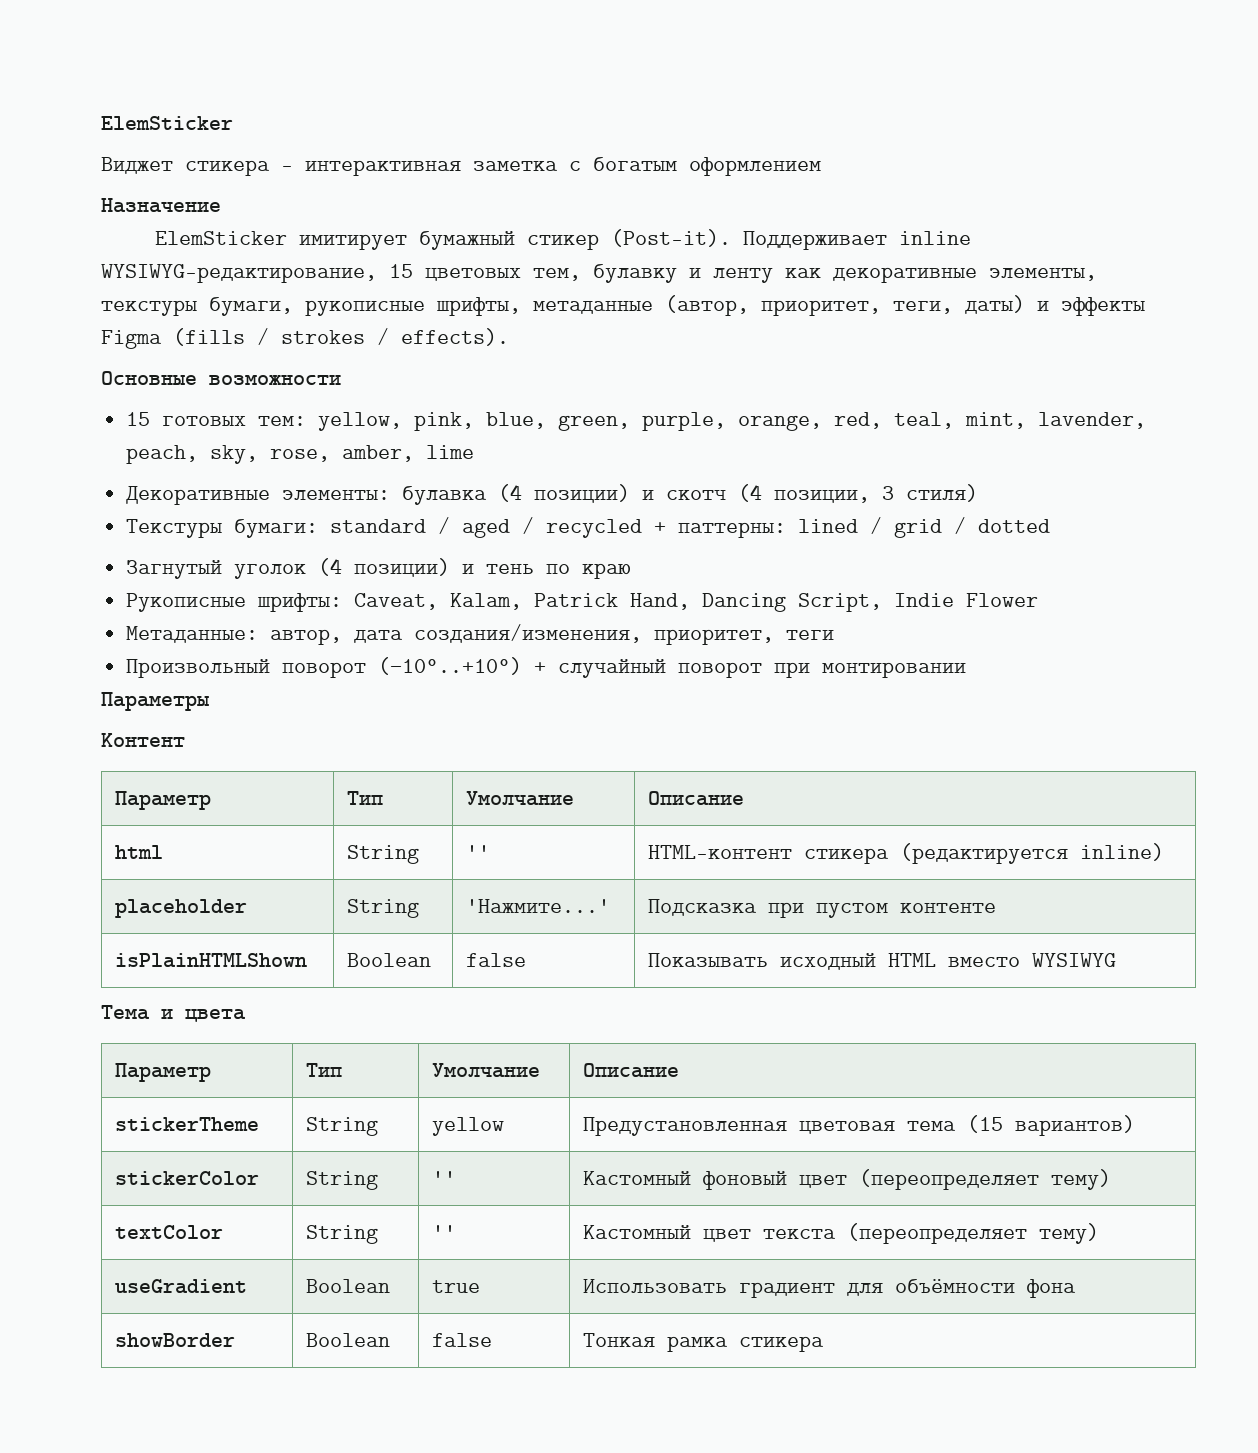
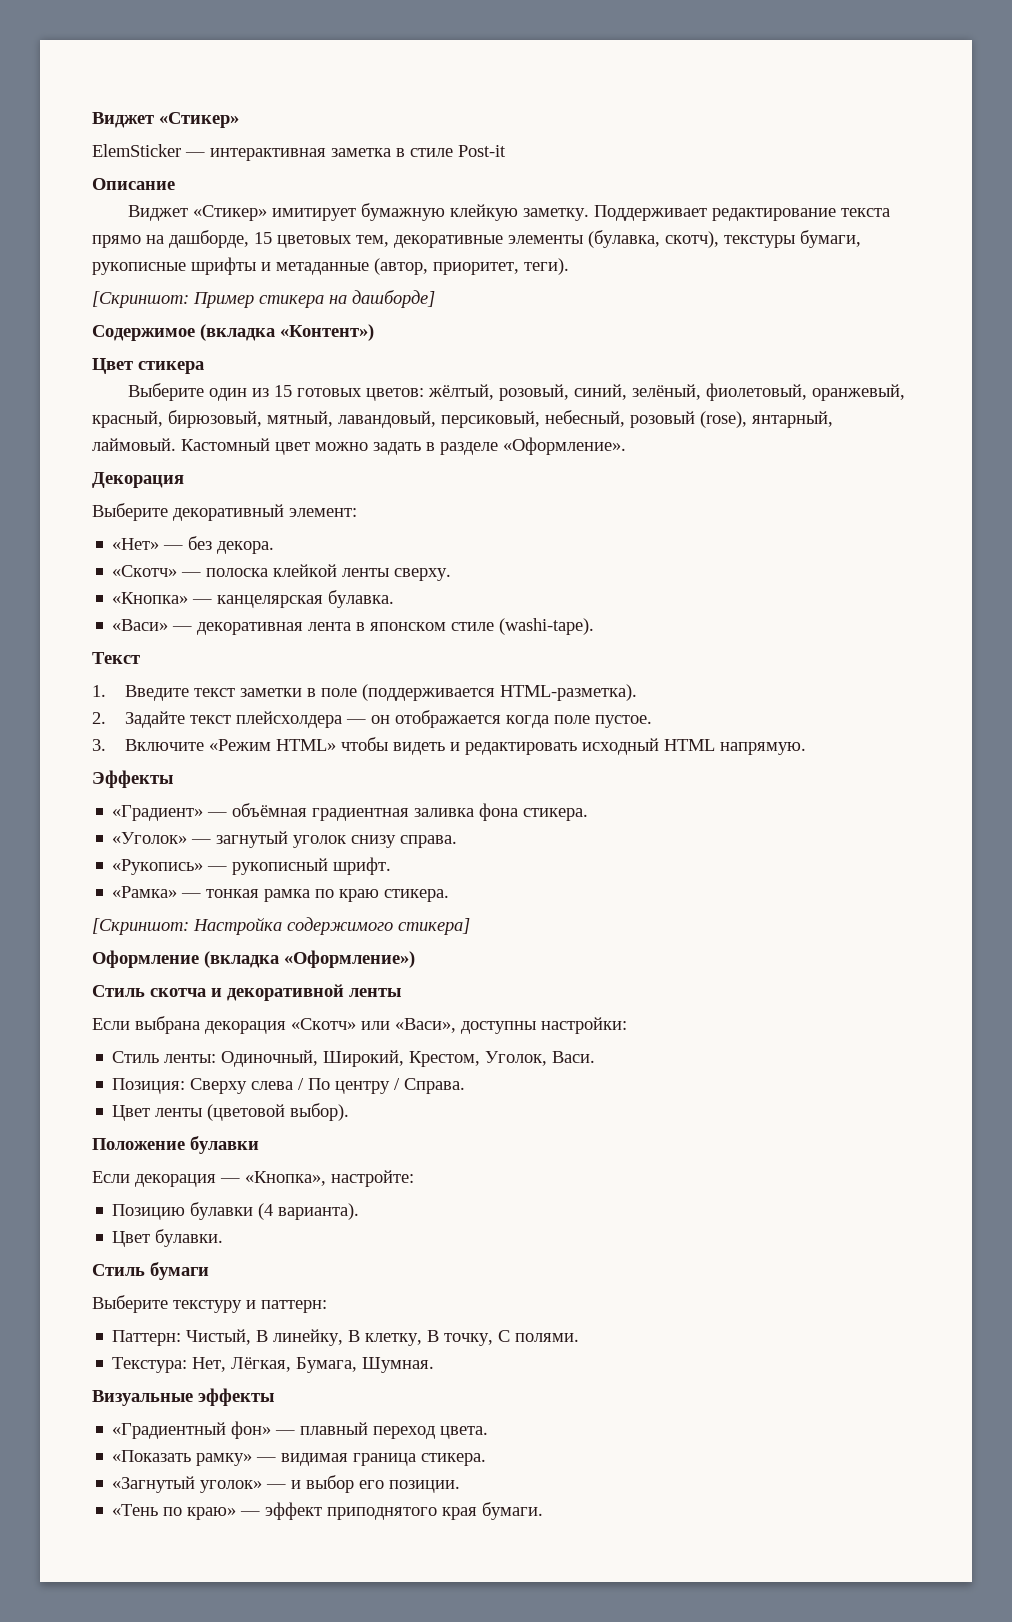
[101,116,233,130] [101,157,270,176] ElemSticker // Виджет стикера -> [92,112,239,128] [92,144,181,157] Виджет «Стикер» // ElemSticker
[569,157,821,176] [101,198,221,213] [154,229,971,250] [101,264,1097,283] с богатым оформлением // Назначение // ElemSticker имитирует бумажный стикер (Post-it). Поддерживает inline WYSIWYG-редактирование, 15 цветовых тем, булавку и ленту как декоративные элементы, -> [396,145,506,157] [92,178,175,190] [127,203,890,221] [92,230,719,248] в стиле Post-it // Описание // Виджет «Стикер» имитирует бумажную клейкую заметку. Поддерживает редактирование текста прямо на дашборде, 15 цветовых тем, декоративные элементы (булавка, скотч),
[437,297,521,316] шрифты, -> [191,257,271,275] шрифты и
[893,295,1145,316] [101,328,509,349] [101,371,341,385] [126,412,1147,431] [126,445,475,464] [126,484,979,505] [126,517,1051,538] [126,558,631,579] [126,593,1039,612] [126,624,835,645] [126,657,967,678] [101,692,210,711] [101,733,185,747] [115,791,212,810] [347,791,384,805] [466,791,575,806] [648,791,745,806] [115,845,164,859] [347,845,420,864] [466,845,491,859] [648,843,1165,864] [115,899,248,918] [347,899,420,918] [466,899,611,913] [648,899,997,918] [115,953,308,968] [347,953,432,967] [466,953,527,967] [648,953,1117,970] [101,1005,246,1022] [115,1063,212,1082] [306,1063,343,1077] [432,1063,541,1078] [583,1063,680,1078] [115,1117,260,1131] [306,1117,379,1136] [432,1117,505,1136] [583,1115,1136,1136] [115,1171,260,1185] [306,1171,379,1190] [432,1171,457,1185] [583,1169,1112,1190] [115,1225,224,1239] [306,1225,379,1244] [432,1225,457,1239] [583,1223,1100,1244] [115,1279,248,1294] [306,1279,391,1293] [432,1280,481,1293] [583,1279,1077,1298] [115,1333,236,1347] [306,1333,391,1347] [432,1333,493,1347] [583,1333,825,1352] теги, даты) и эффекты Figma (fills / strokes / effects). // Основные возможности // 15 готовых тем: yellow, pink, blue, green, purple, orange, red, teal, mint, lavender, peach, sky, rose, amber, lime // Декоративные элементы: булавка (4 позиции) и скотч (4 позиции, 3 стиля) // Текстуры бумаги: standard / aged / recycled + паттерны: lined / grid / dotted // Загнутый уголок (4 позиции) и тень по краю // Рукописные шрифты: Caveat, Kalam, Patrick Hand, Dancing Script, Indie Flower // Метаданные: автор, дата создания/изменения, приоритет, теги // Произвольный поворот (−10°..+10°) + случайный поворот при монтировании // Параметры // Контент // Параметр | Тип | Умолчание | Описание // html | String | '' | HTML-контент стикера (редактируется inline) // placeholder | String | 'Нажмите...' | Подсказка при пустом контенте // isPlainHTMLShown | Boolean | false | Показывать исходный HTML вместо WYSIWYG // Тема и цвета // Параметр | Тип | Умолчание | Описание // stickerTheme | String | yellow | Предустановленная цветовая тема (15 вариантов) // stickerColor | String | '' | Кастомный фоновый цвет (переопределяет тему) // textColor | String | '' | Кастомный цвет текста (переопределяет тему) // useGradient | Boolean | true | Использовать градиент для объёмности фона // showBorder | Boolean | false | Тонкая рамка стикера -> [524,258,569,275] [92,290,435,308] [92,324,374,341] [92,358,204,374] [127,383,905,401] [92,410,833,428] [92,437,626,455] [92,472,184,488] [92,503,357,521] [112,536,275,554] [112,564,452,581] [112,590,395,608] [112,618,595,635] [92,652,140,664] [92,684,638,701] [92,710,653,728] [92,737,807,755] [92,770,173,788] [112,803,589,821] [112,831,458,848] [112,857,392,875] [112,886,450,902] [92,917,470,935] [92,950,415,968] [92,984,401,1001] [92,1016,627,1034] [112,1050,596,1067] [112,1078,466,1094] [112,1103,350,1121] [92,1136,259,1154] [92,1170,414,1187] [112,1202,360,1220] [112,1229,224,1247] [92,1262,209,1280] [92,1295,327,1313] [112,1329,580,1346] [112,1357,435,1373] [92,1388,274,1406] [112,1421,489,1439] [112,1450,487,1466] [112,1475,461,1493] [112,1502,544,1520] теги). // [Скриншот: Пример стикера на дашборде] // Содержимое (вкладка «Контент») // Цвет стикера // Выберите один из 15 готовых цветов: жёлтый, розовый, синий, зелёный, фиолетовый, оранжевый, красный, бирюзовый, мятный, лавандовый, персиковый, небесный, розовый (rose), янтарный, лаймовый. Кастомный цвет можно задать в разделе «Оформление». // Декорация // Выберите декоративный элемент: // «Нет» — без декора. // «Скотч» — полоска клейкой ленты сверху. // «Кнопка» — канцелярская булавка. // «Васи» — декоративная лента в японском стиле (washi-tape). // Текст // 1. Введите текст заметки в поле (поддерживается HTML-разметка). // 2. Задайте текст плейсхолдера — он отображается когда поле пустое. // 3. Включите «Режим HTML» чтобы видеть и редактировать исходный HTML напрямую. // Эффекты // «Градиент» — объёмная градиентная заливка фона стикера. // «Уголок» — загнутый уголок снизу справа. // «Рукопись» — рукописный шрифт. // «Рамка» — тонкая рамка по краю стикера. // [Скриншот: Настройка содержимого стикера] // Оформление (вкладка «Оформление») // Стиль скотча и декоративной ленты // Если выбрана декорация «Скотч» или «Васи», доступны настройки: // Стиль ленты: Одиночный, Широкий, Крестом, Уголок, Васи. // Позиция: Сверху слева / По центру / Справа. // Цвет ленты (цветовой выбор). // Положение булавки // Если декорация — «Кнопка», настройте: // Позицию булавки (4 варианта). // Цвет булавки. // Стиль бумаги // Выберите текстуру и паттерн: // Паттерн: Чистый, В линейку, В клетку, В точку, С полями. // Текстура: Нет, Лёгкая, Бумага, Шумная. // Визуальные эффекты // «Градиентный фон» — плавный переход цвета. // «Показать рамку» — видимая граница стикера. // «Загнутый уголок» — и выбор его позиции. // «Тень по краю» — эффект приподнятого края бумаги.

